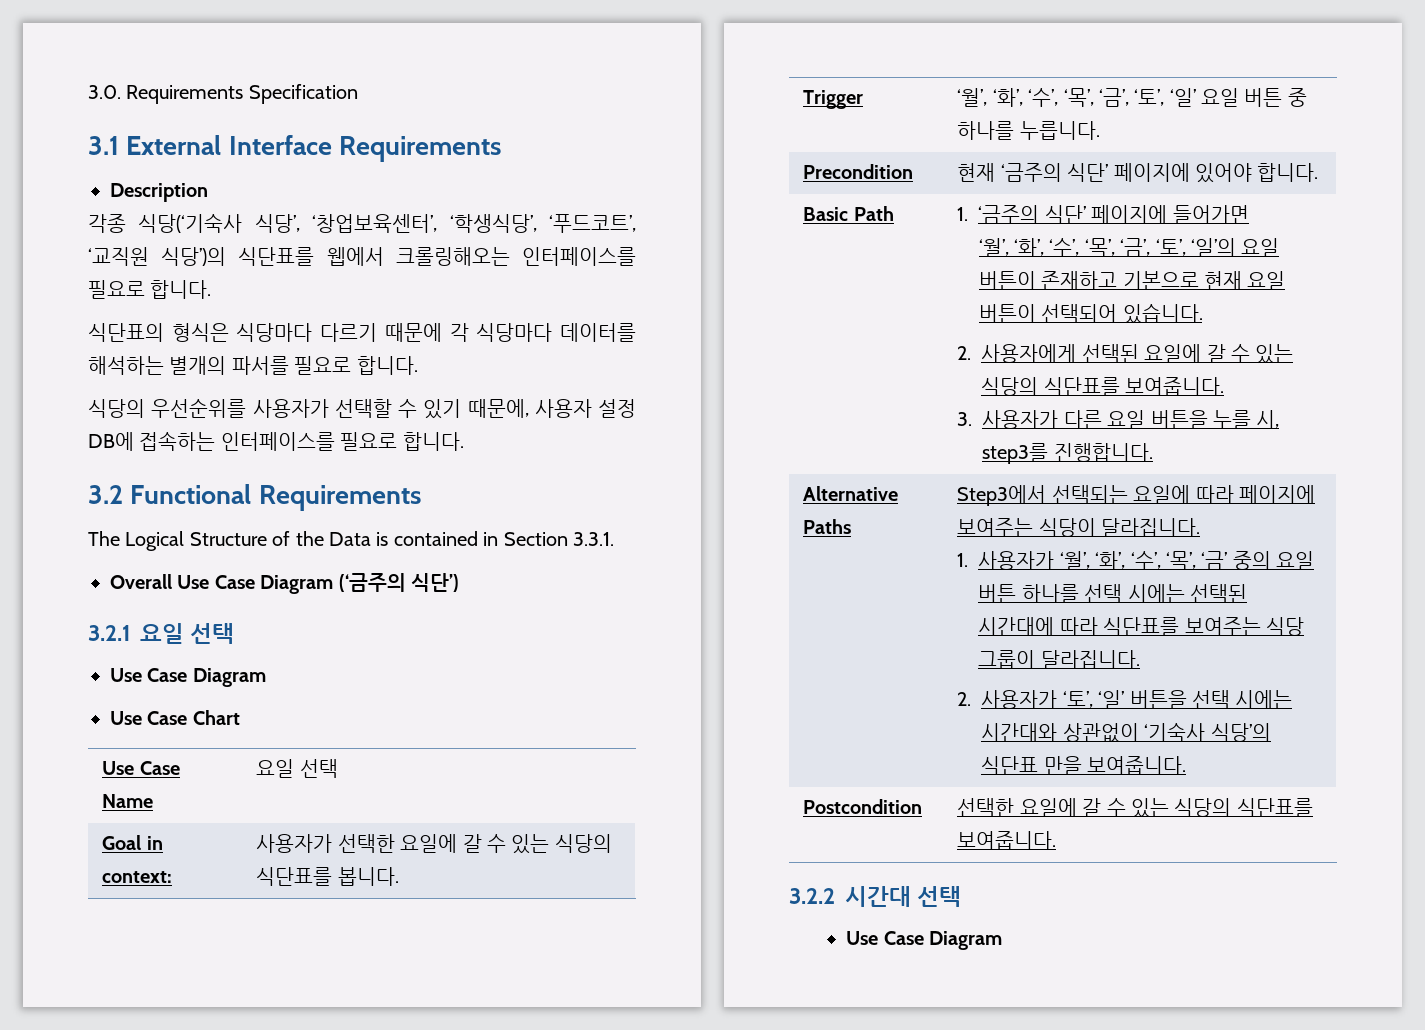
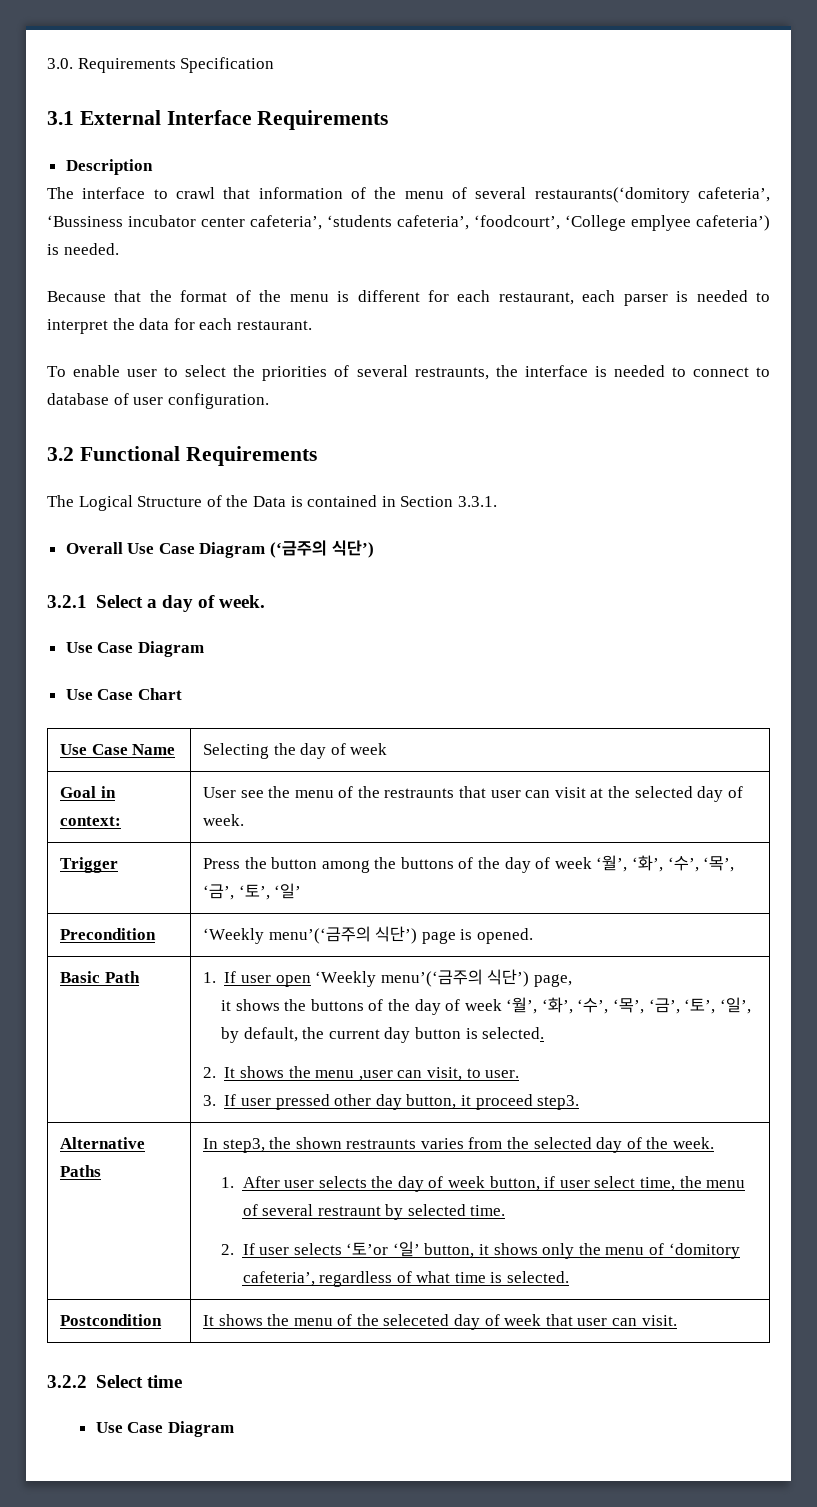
[88,213,637,233] [88,247,636,266] [88,280,212,299] [88,323,636,342] [88,356,418,375] [88,398,636,419] [88,431,464,451] 각종 식당(‘기숙사 식당’, ‘창업보육센터’, ‘학생식당’, ‘푸드코트’, ‘교직원 식당’)의 식단표를 웹에서 크롤링해오는 인터페이스를 필요로 합니다. // 식단표의 형식은 식당마다 다르기 때문에 각 식당마다 데이터를 해석하는 별개의 파서를 필요로 합니다. // 식당의 우선순위를 사용자가 선택할 수 있기 때문에, 사용자 설정 DB에 접속하는 인터페이스를 필요로 합니다. -> [47,187,770,203] [47,215,770,231] [47,243,119,255] [47,290,770,306] [47,318,312,334] [47,365,770,381] [47,393,269,409] The interface to crawl that information of the menu of several restaurants(‘domitory cafeteria’, ‘Bussiness incubator center cafeteria’, ‘students cafeteria’, ‘foodcourt’, ‘College emplyee cafeteria’) is needed. // Because that the format of the menu is different for each restaurant, each parser is needed to interpret the data for each restaurant. // To enable user to select the priorities of several restraunts, the interface is needed to connect to database of user configuration.
[140,623,235,644] 요일 선택 -> [95,595,266,612] Select a day of week.
[256,759,338,778] [102,835,163,850] [102,871,173,883] [256,834,612,854] [256,867,399,886] [803,90,864,109] 요일 선택 // Goal in context: | 사용자가 선택한 요일에 갈 수 있는 식당의 식단표를 봅니다. // Trigger | -> [202,743,388,759] [59,786,116,798] [59,816,121,826] [202,786,743,802] [202,814,244,826] [59,857,118,873] [202,857,592,873] Selecting the day of week // Goal in context: | User see the menu of the restraunts that user can visit at the selected day of week. // Trigger | Press the button among the buttons of the day of week
[1201,88,1307,107] [957,121,1100,140] [803,164,914,179] [957,163,1319,183] [803,206,894,221] [957,205,1249,224] [978,238,1280,257] [978,271,1286,290] [978,303,1203,324] [957,344,1294,364] [981,377,1225,396] [957,410,1280,429] [982,443,1153,464] [803,486,899,501] [803,519,852,534] [957,485,1316,506] [957,518,1201,537] [957,551,1315,570] [978,584,1248,603] [978,617,1305,636] [978,650,1140,669] [957,690,1293,709] [981,722,1271,743] [981,756,1187,775] [803,799,923,814] [957,798,1313,818] [957,831,1057,850] 요일 버튼 중 하나를 누릅니다. // Precondition | 현재 ‘금주의 식단’ 페이지에 있어야 합니다. // Basic Path | 1. ‘금주의 식단’ 페이지에 들어가면 // ‘월’, ‘화’, ‘수’, ‘목’, ‘금’, ‘토’, ‘일’의 요일 버튼이 존재하고 기본으로 현재 요일 버튼이 선택되어 있습니다. // 2. 사용자에게 선택된 요일에 갈 수 있는 식당의 식단표를 보여줍니다. // 3. 사용자가 다른 요일 버튼을 누를 시, step3를 진행합니다. // Alternative Paths | Step3에서 선택되는 요일에 따라 페이지에 보여주는 식당이 달라집니다. // 1. 사용자가 ‘월’, ‘화’, ‘수’, ‘목’, ‘금’ 중의 요일 버튼 하나를 선택 시에는 선택된 시간대에 따라 식단표를 보여주는 식당 그룹이 달라집니다. // 2. 사용자가 ‘토’, ‘일’ 버튼을 선택 시에는 시간대와 상관없이 ‘기숙사 식당’의 식단표 만을 보여줍니다. // Postcondition | 선택한 요일에 갈 수 있는 식당의 식단표를 보여줍니다. -> [59,928,156,940] [202,926,533,944] [59,971,140,983] [202,969,572,987] [220,997,751,1015] [220,1027,545,1043] [202,1066,520,1081] [202,1094,580,1110] [59,1137,145,1149] [59,1165,101,1177] [202,1137,715,1153] [220,1176,746,1192] [242,1204,506,1220] [220,1241,740,1259] [242,1271,570,1287] [59,1314,162,1326] [202,1314,677,1330] // Precondition | ‘Weekly menu’(‘금주의 식단’) page is opened. // Basic Path | 1. If user open ‘Weekly menu’(‘금주의 식단’) page, // it shows the buttons of the day of week ‘월’, ‘화’, ‘수’, ‘목’, ‘금’, ‘토’, ‘일’, by default, the current day button is selected. // 2. It shows the menu ,user can visit, to user. // 3. If user pressed other day button, it proceed step3. // Alternative Paths | In step3, the shown restraunts varies from the selected day of the week. // 1. After user selects the day of week button, if user select time, the menu of several restraunt by selected time. // 2. If user selects ‘토’or ‘일’ button, it shows only the menu of ‘domitory cafeteria’, regardless of what time is selected. // Postcondition | It shows the menu of the seleceted day of week that user can visit.
[845,886,962,907] 시간대 선택 -> [95,1375,182,1388] Select time

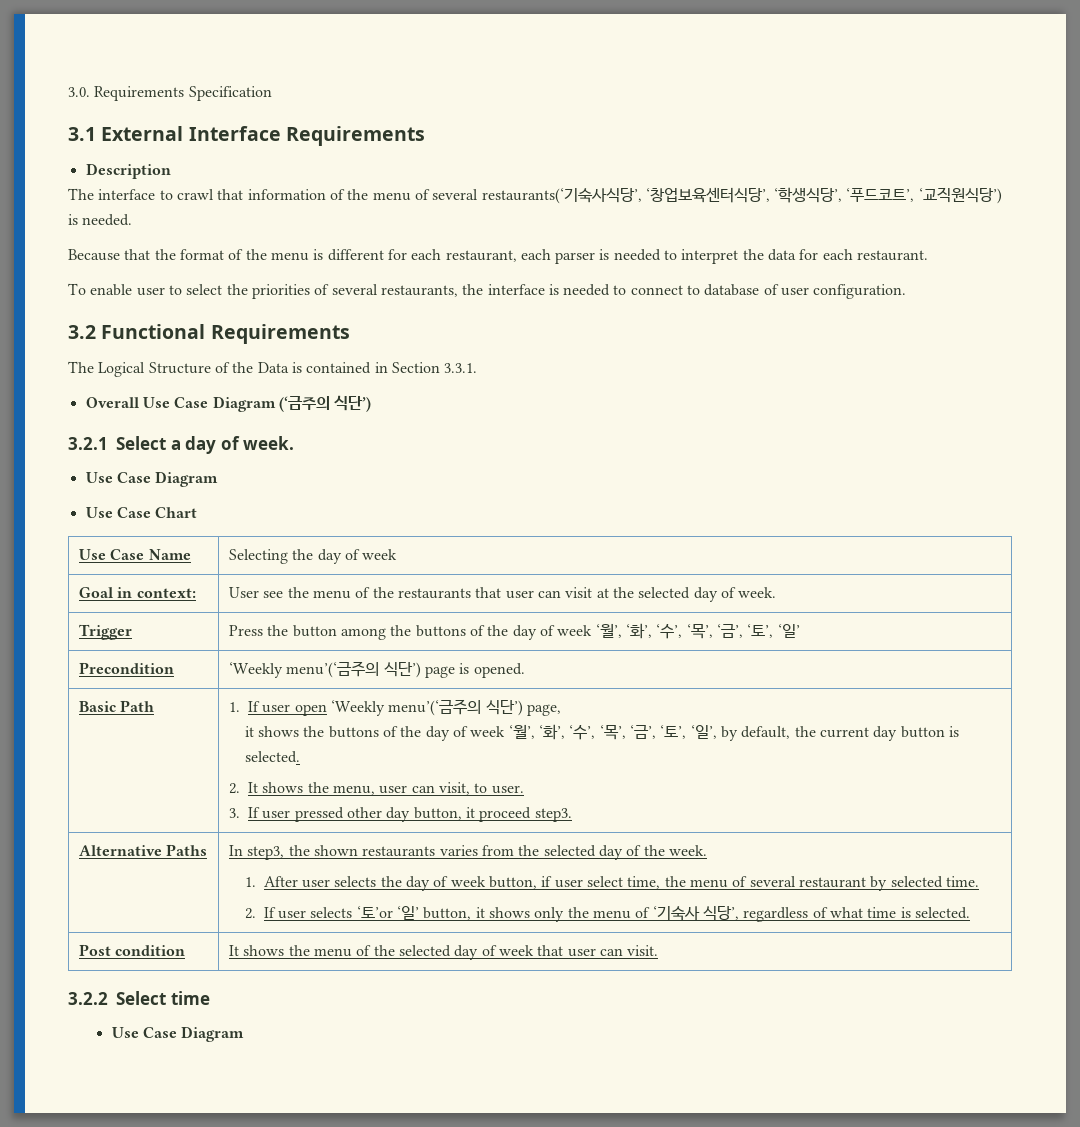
[534,187,770,203] [47,215,770,231] restaurants(‘domitory cafeteria’, ‘Bussiness incubator center cafeteria’, ‘students cafeteria’, ‘foodcourt’, ‘College emplyee cafeteria’) -> [481,187,1002,204] restaurants(‘기숙사식당’, ‘창업보육센터식당’, ‘학생식당’, ‘푸드코트’, ‘교직원식당’)
[414,367,489,380] restraunts, -> [380,285,458,297] restaurants,
[384,788,455,798] restraunts -> [398,588,472,599] restaurants
[315,1070,393,1081] menu ,user -> [333,785,408,795] menu, user
[346,1139,417,1149] restraunts -> [362,846,436,857] restaurants
[317,1206,381,1216] restraunt -> [798,877,866,888] restaurant
[668,1243,740,1259] [242,1271,315,1286] ‘domitory cafeteria’, -> [652,906,739,921] ‘기숙사 식당’,
[59,1314,162,1326] Postcondition -> [79,944,186,956] Post condition
[383,1314,450,1326] seleceted -> [399,945,452,957] selected

